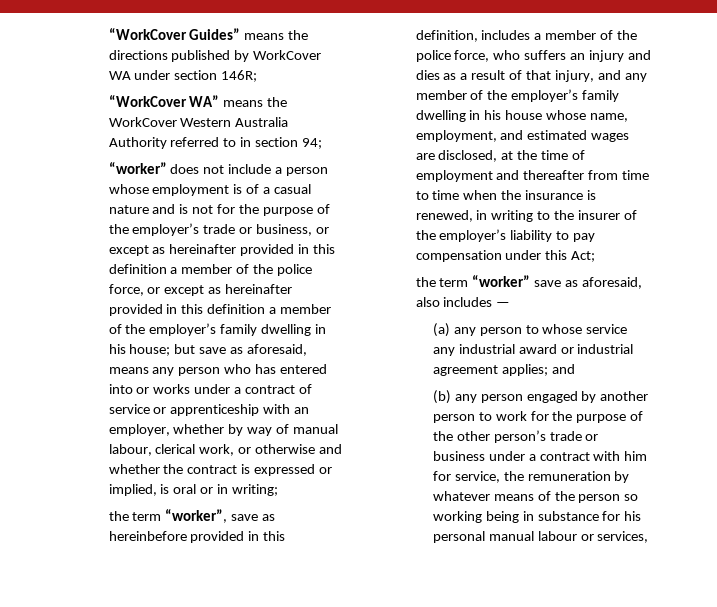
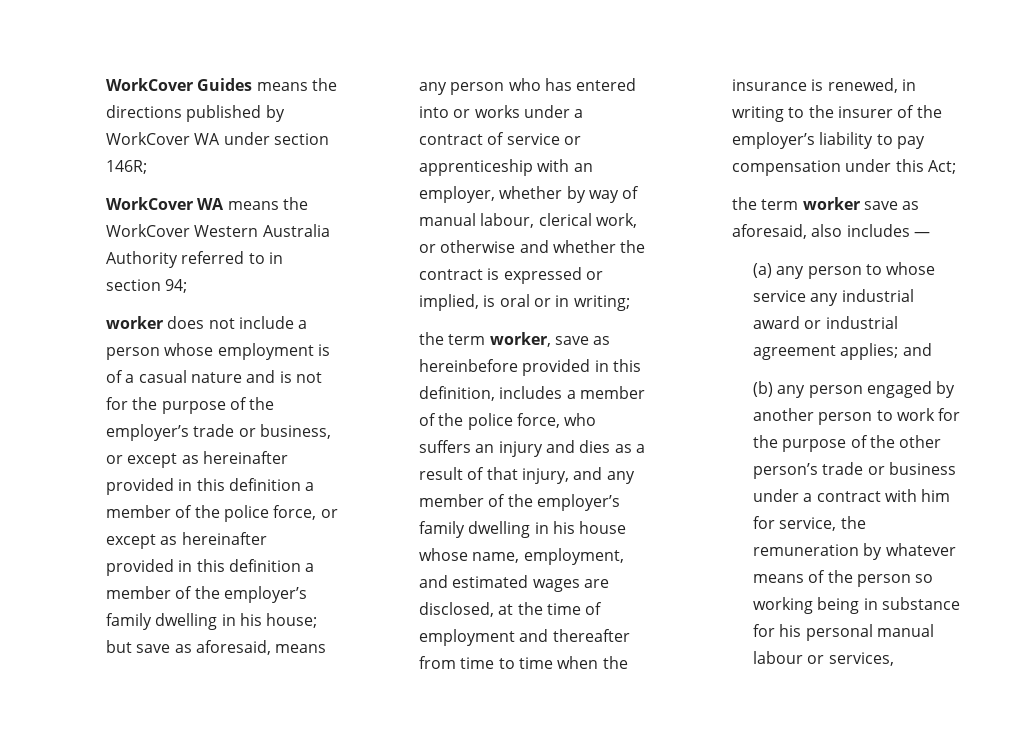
[108,28,241,40] “WorkCover Guides” -> [105,78,253,91] WorkCover Guides
[108,95,220,107] “WorkCover WA” -> [105,197,225,210] WorkCover WA
[108,162,167,174] “worker” -> [105,316,163,329] worker
[165,509,228,523] “worker”, -> [489,332,551,347] worker,
[472,275,531,287] “worker” -> [802,197,860,210] worker

